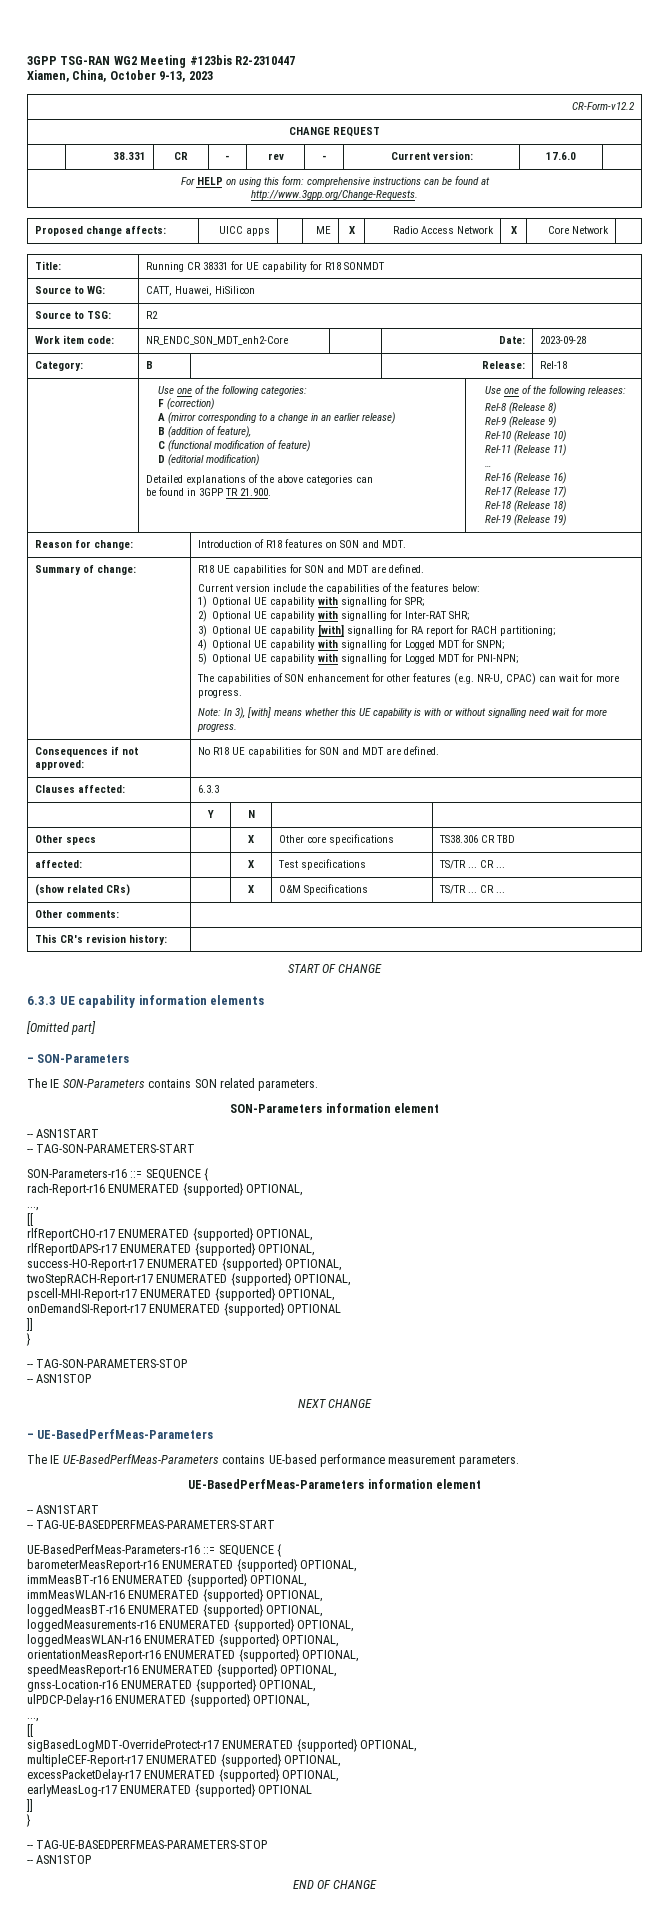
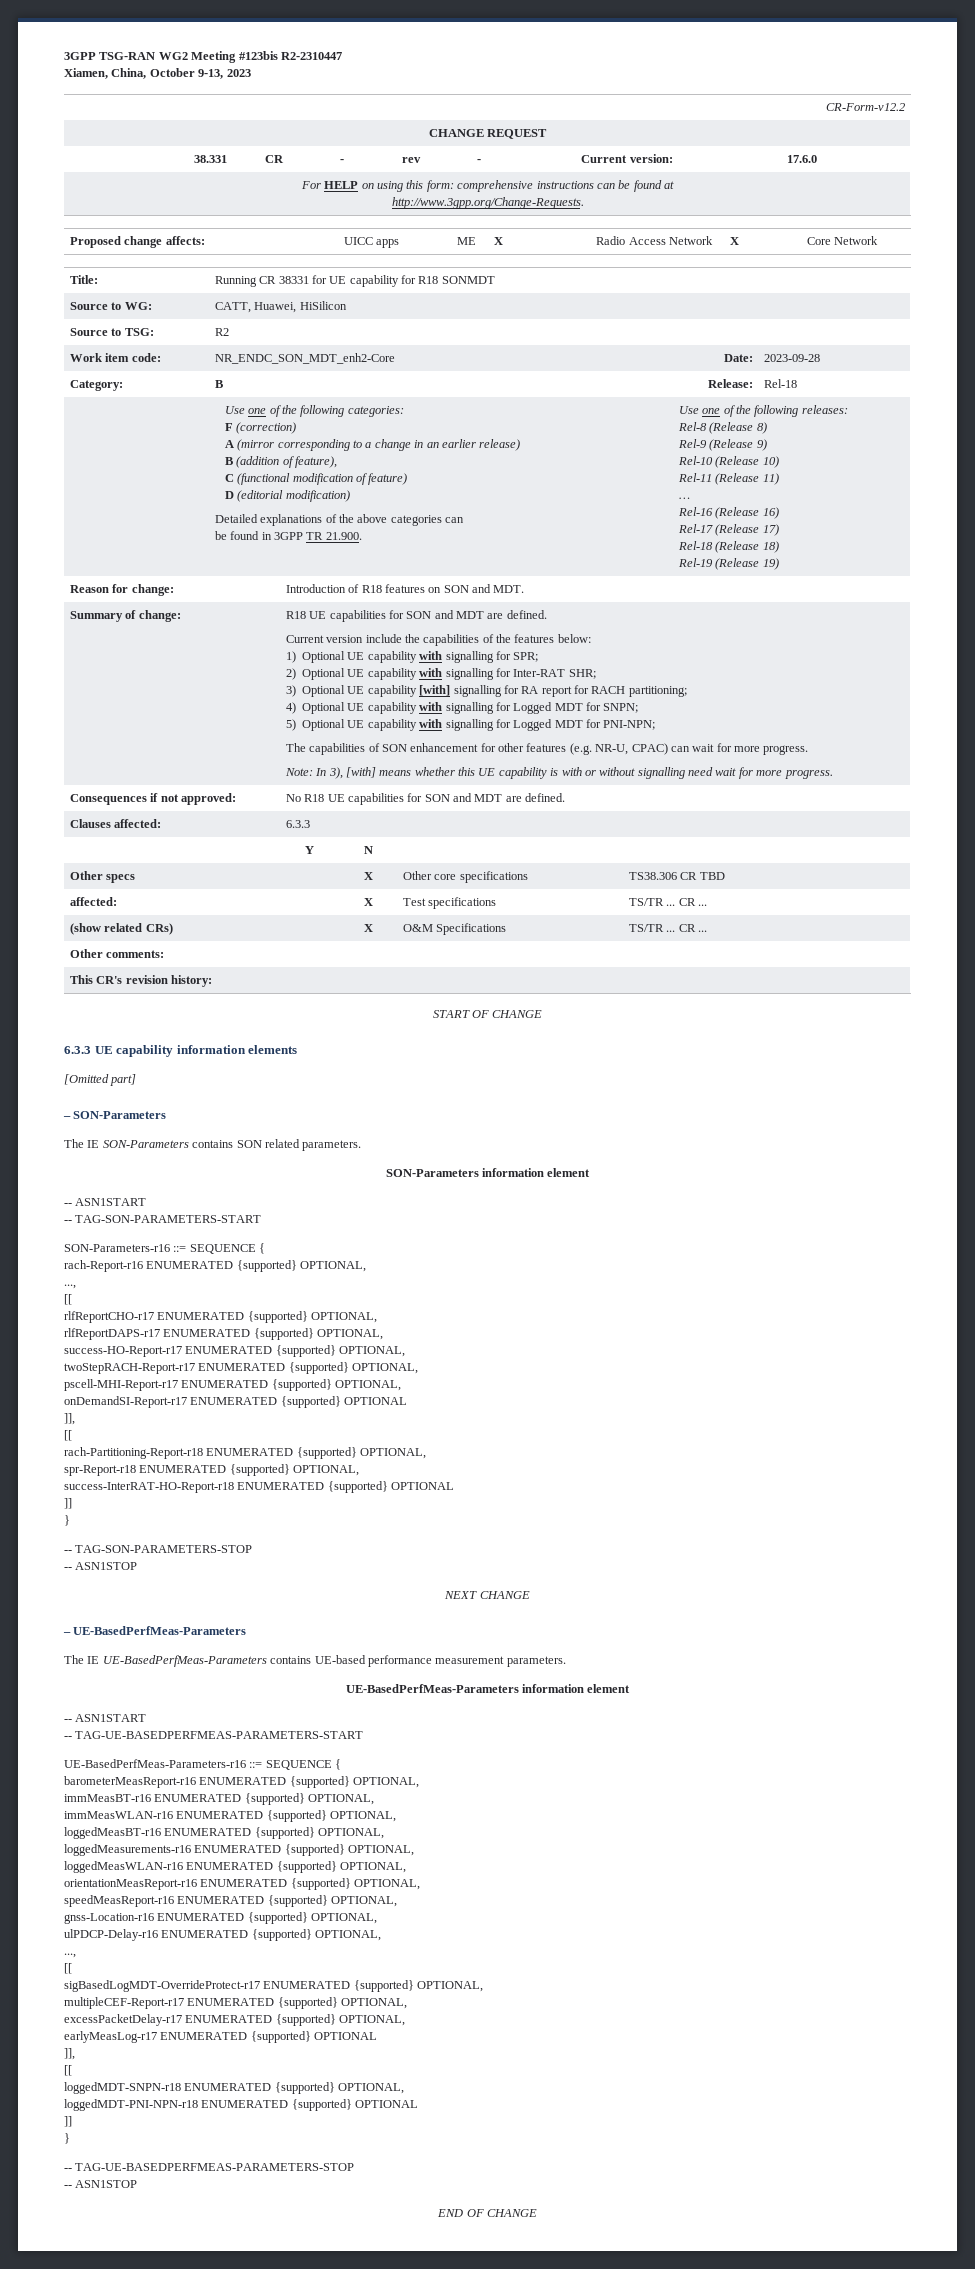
(342, 1308) none -> [64,1413,75,1425] [64,1430,72,1441] [64,1447,427,1459] [64,1464,360,1476] [64,1481,455,1493] // ]], // [[ // rach-Partitioning-Report-r18 ENUMERATED {supported} OPTIONAL, // spr-Report-r18 ENUMERATED {supported} OPTIONAL, // success-InterRAT-HO-Report-r18 ENUMERATED {supported} OPTIONAL
(313, 1789) none -> [64,2048,75,2060] [64,2065,72,2076] [64,2082,405,2094] [64,2099,419,2111] // ]], // [[ // loggedMDT-SNPN-r18 ENUMERATED {supported} OPTIONAL, // loggedMDT-PNI-NPN-r18 ENUMERATED {supported} OPTIONAL

